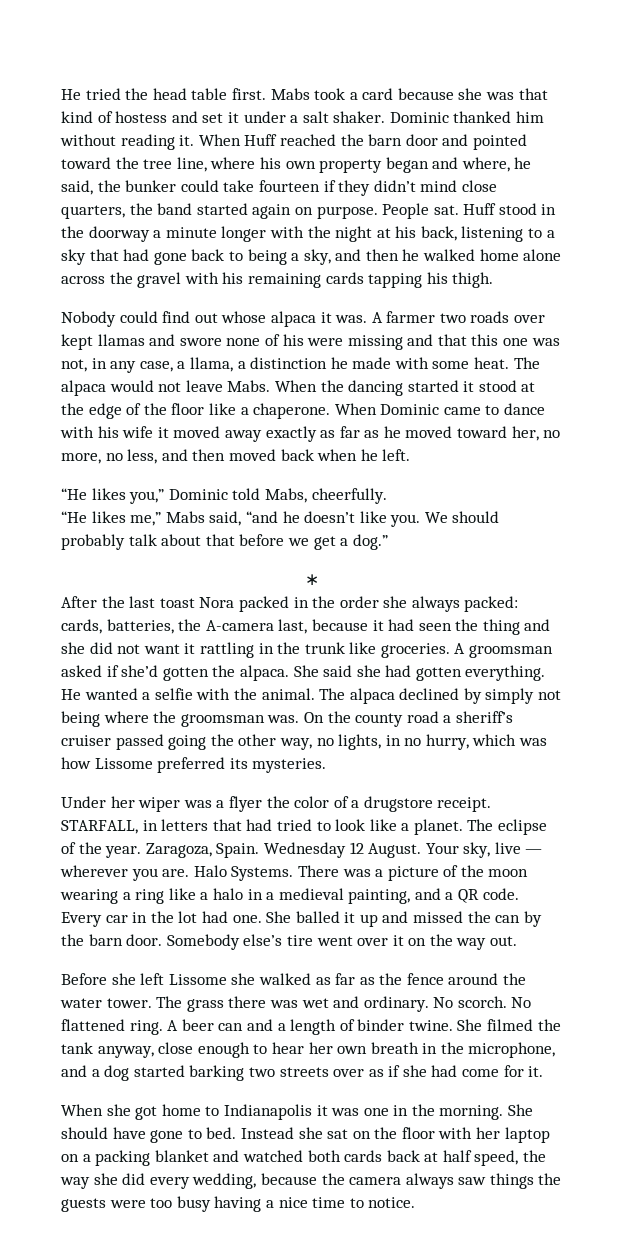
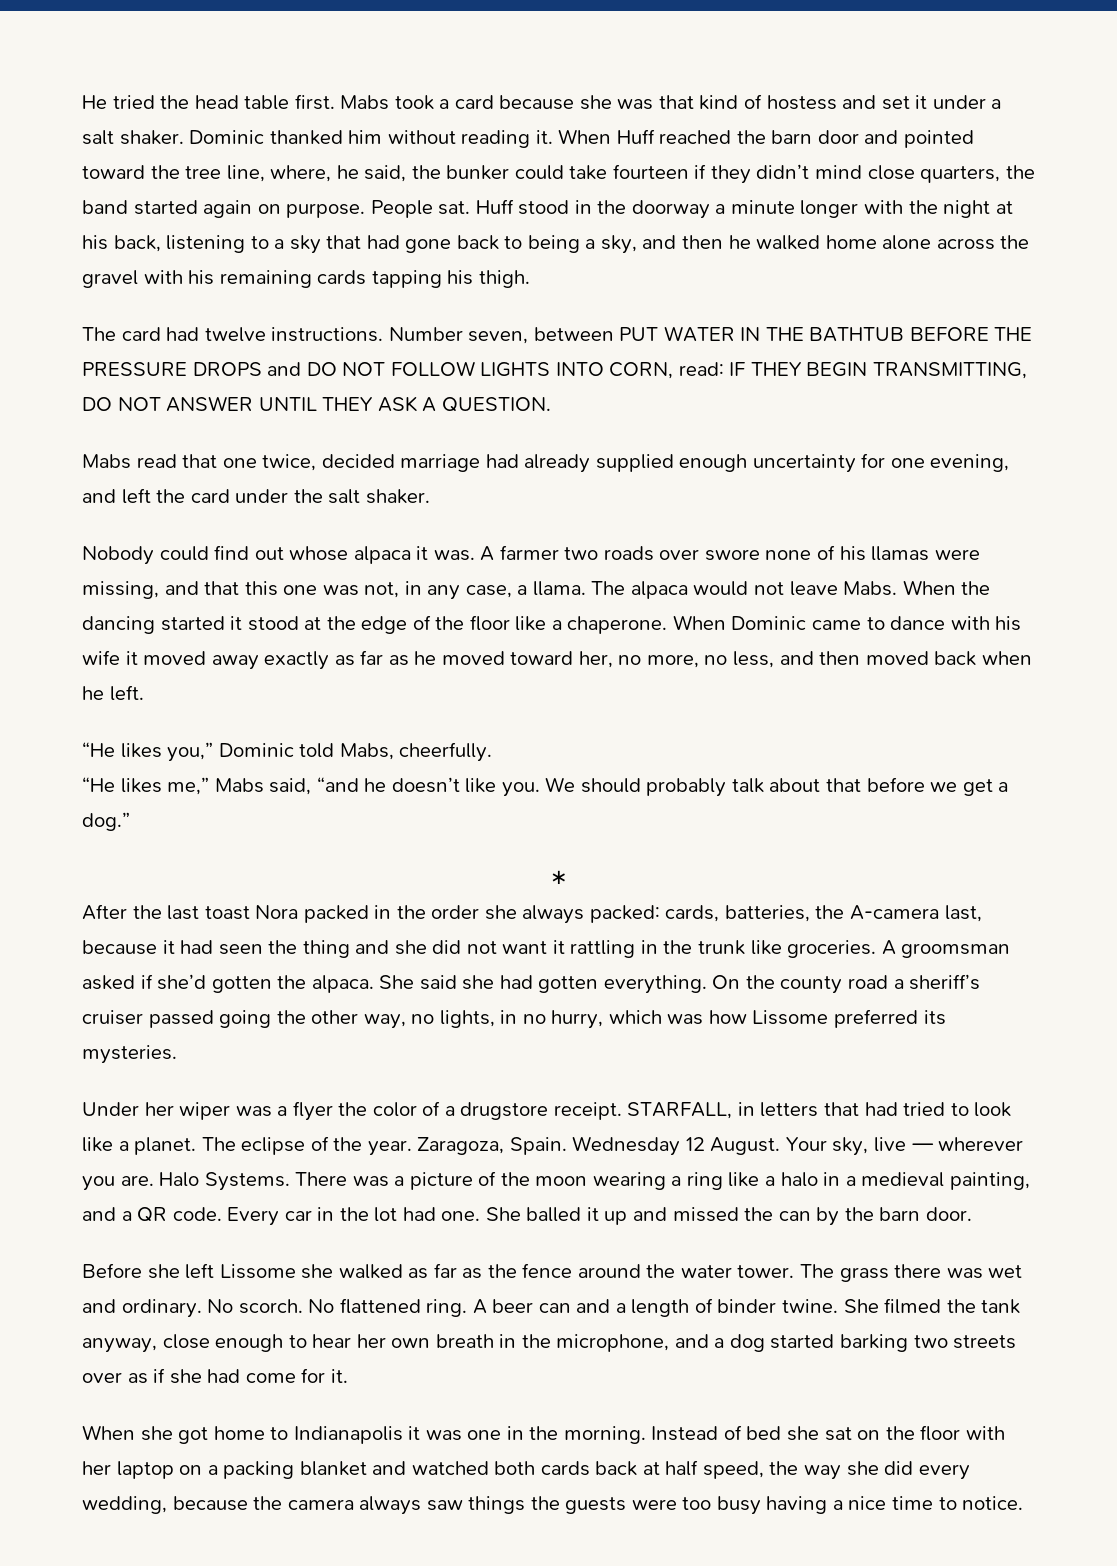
[210,157,459,173] where his own property began and -> (265, 173) none
(494, 280) none -> [82,326,1033,344] [82,361,1027,379] [82,396,551,412] [82,453,1010,473] [82,488,430,504] // The card had twelve instructions. Number seven, between PUT WATER IN THE BATHTUB BEFORE THE PRESSURE DROPS and DO NOT FOLLOW LIGHTS INTO CORN, read: IF THEY BEGIN TRANSMITTING, DO NOT ANSWER UNTIL THEY ASK A QUESTION. // Mabs read that one twice, decided marriage had already supplied enough uncertainty for one evening, and left the card under the salt shaker.
[61,334,176,350] kept llamas and -> (700, 554) none
[307,335,403,350] were missing -> [871,546,980,561] [82,581,159,599] llamas were missing,
[189,357,510,372] llama, a distinction he made with some heat. -> [532,581,586,596] llama.
[61,688,562,704] [61,711,300,727] He wanted a selfie with the animal. The alpaca declined by simply not being where the groomsman was. -> (707, 984) none
[166,934,518,950] Somebody else’s tire went over it on the way out. -> (972, 1214) none
[508,1104,534,1116] [61,1127,294,1143] She should have gone to bed. Instead -> [651,1425,782,1441] Instead of bed

